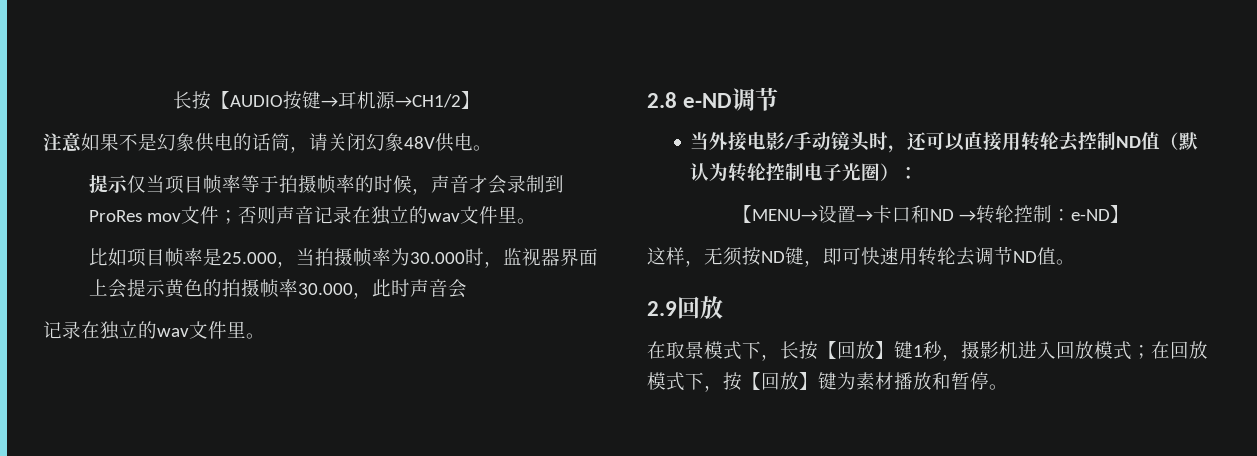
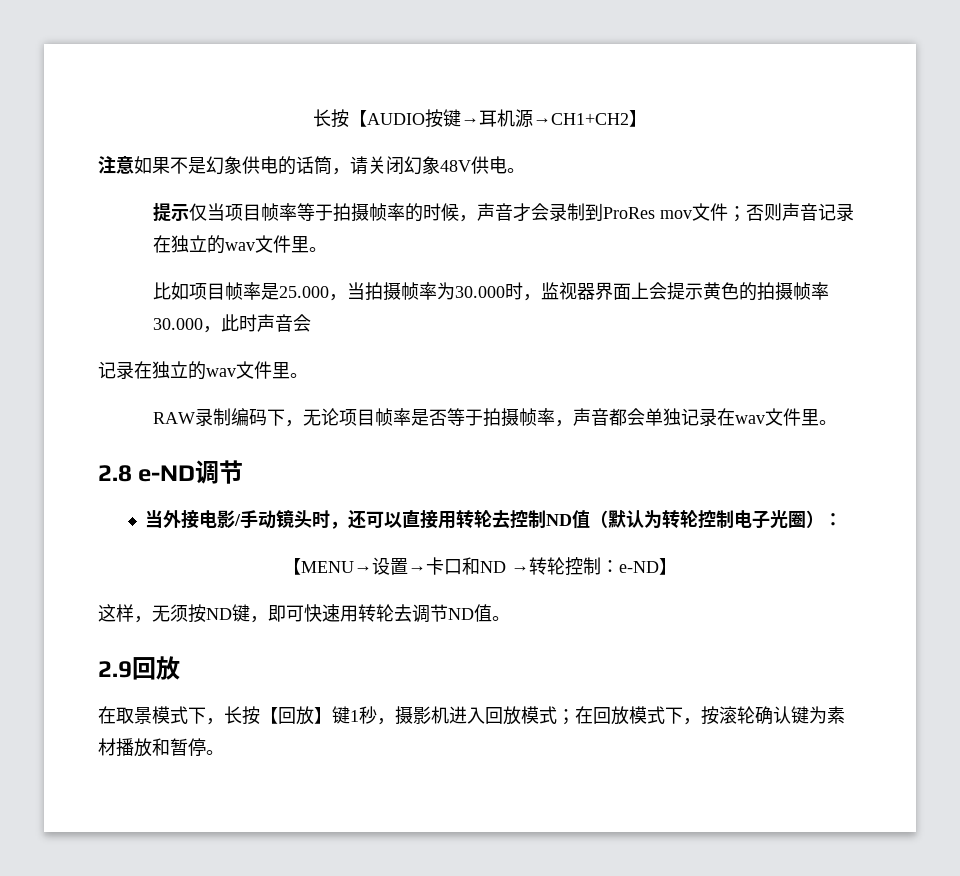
[395,94,461,108] →CH1/2 -> [533,113,629,125] →CH1+CH2
(265, 336) none -> [152,408,837,427] // RAW录制编码下，无论项目帧率是否等于拍摄帧率，声音都会单独记录在wav文件里。
[742,372,818,390] 【回放】 -> [719,706,791,725] 滚轮确认

